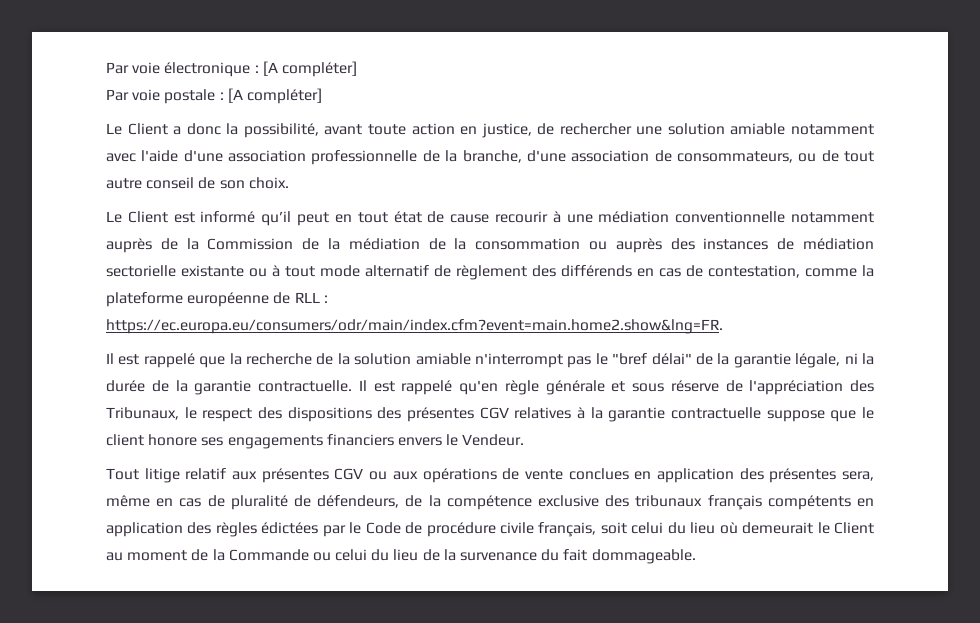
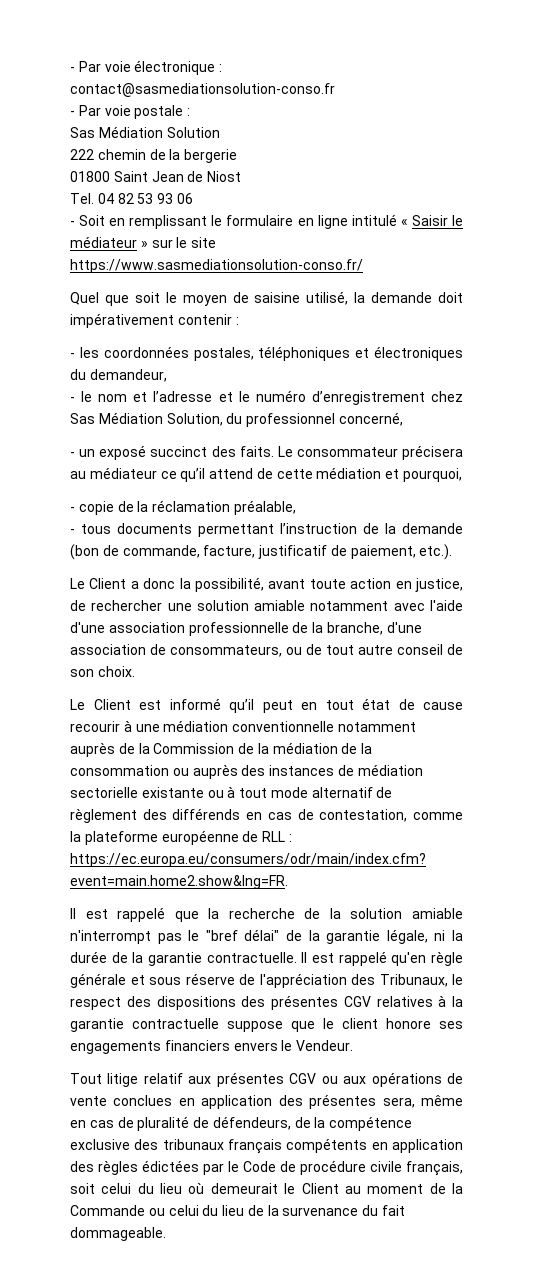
(106, 68) none -> [70,67,75,72] -
[262,61,357,77] [A compléter] // -> [70,83,335,97] [70,111,75,116] contact@sasmediationsolution-conso.fr // -
[227,88,322,104] [A compléter] -> [70,126,220,138] [70,149,238,163] [70,171,242,182] [70,193,193,204] [70,214,463,229] [70,236,217,248] [70,259,363,273] [70,291,463,306] [70,313,239,328] [70,346,463,361] [70,369,167,382] [70,390,463,405] [70,412,403,427] [70,445,463,460] [70,467,463,482] [70,500,296,515] [70,523,463,537] [70,544,453,560] // Sas Médiation Solution // 222 chemin de la bergerie // 01800 Saint Jean de Niost // Tel. 04 82 53 93 06 // - Soit en remplissant le formulaire en ligne intitulé « Saisir le médiateur » sur le site https://www.sasmediationsolution-conso.fr/ // Quel que soit le moyen de saisine utilisé, la demande doit impérativement contenir : // - les coordonnées postales, téléphoniques et électroniques du demandeur, // - le nom et l’adresse et le numéro d’enregistrement chez Sas Médiation Solution, du professionnel concerné, // - un exposé succinct des faits. Le consommateur précisera au médiateur ce qu’il attend de cette médiation et pourquoi, // - copie de la réclamation préalable, // - tous documents permettant l’instruction de la demande (bon de commande, facture, justificatif de paiement, etc.).

